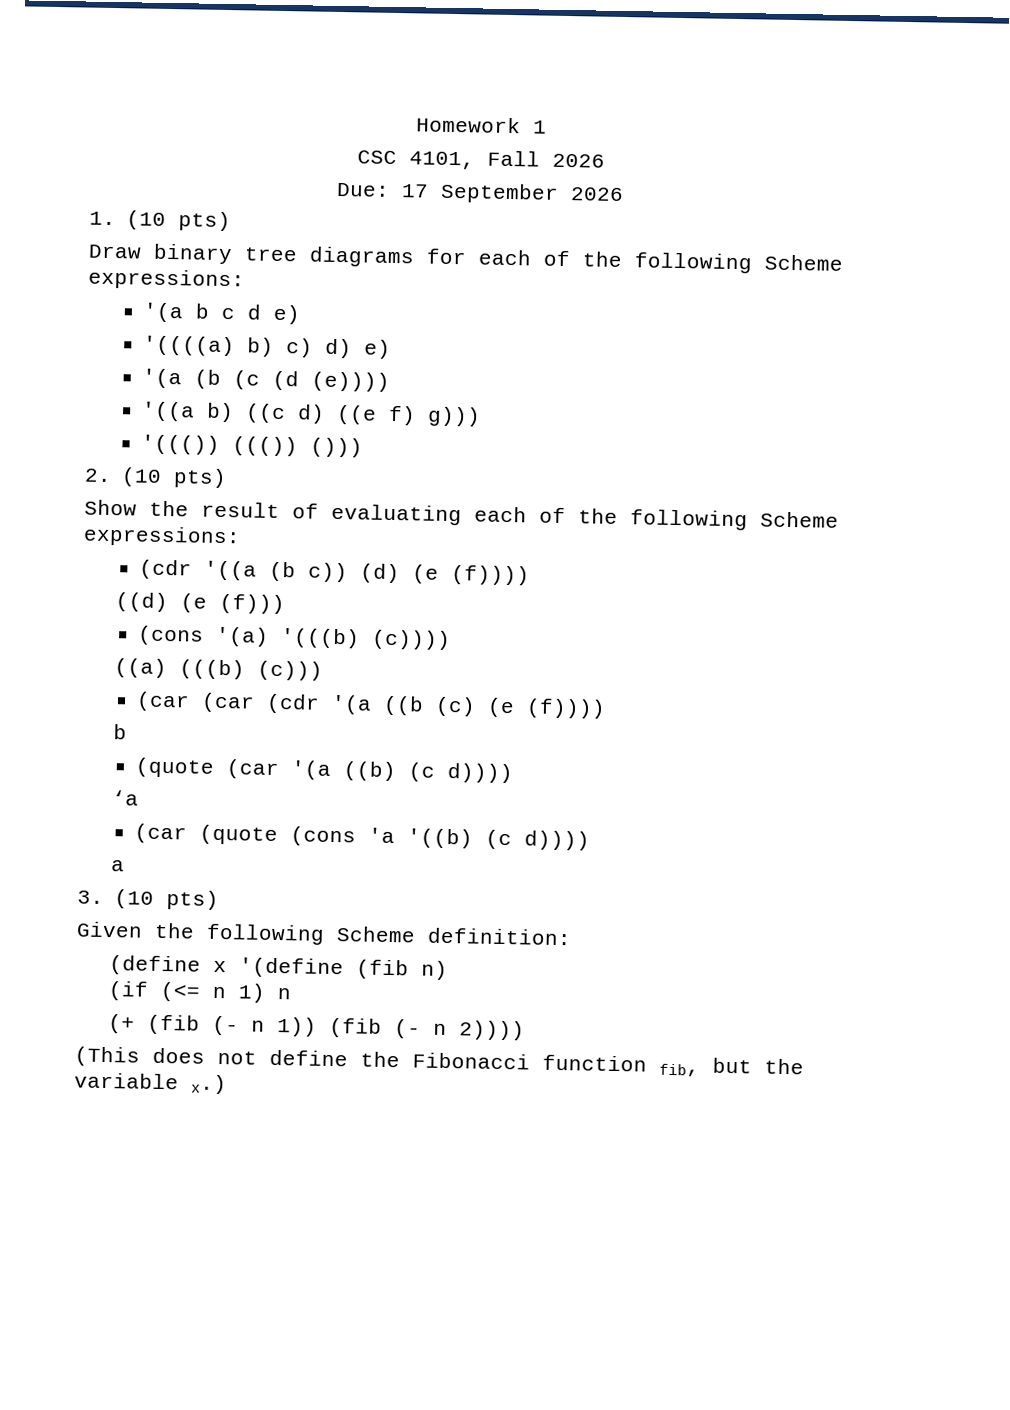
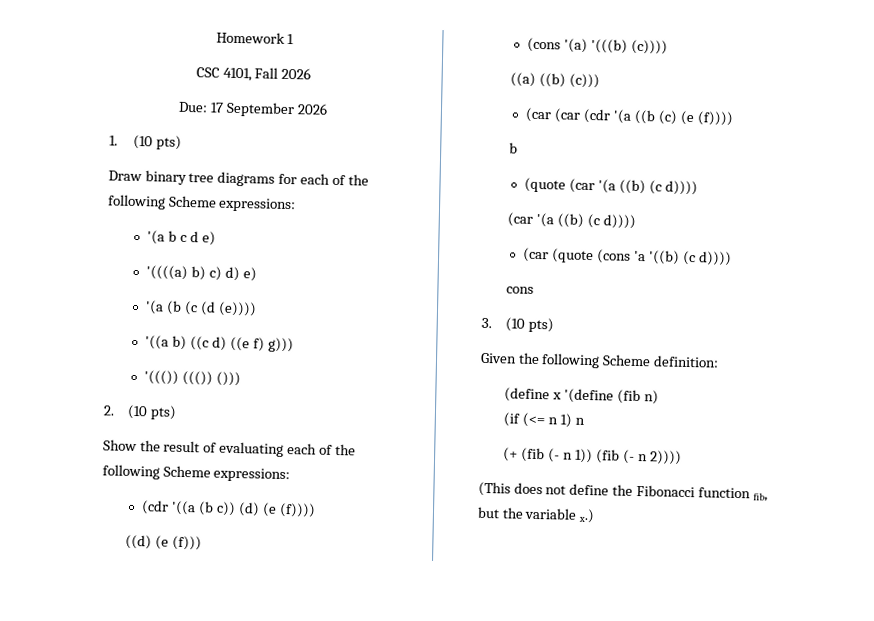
[178,659,245,680] (((b) -> [539,72,567,88] ((b)
[111,790,139,806] ‘a -> [507,212,636,229] (car '(a ((b) (c d))))
[110,860,125,872] a -> [506,286,535,294] cons

